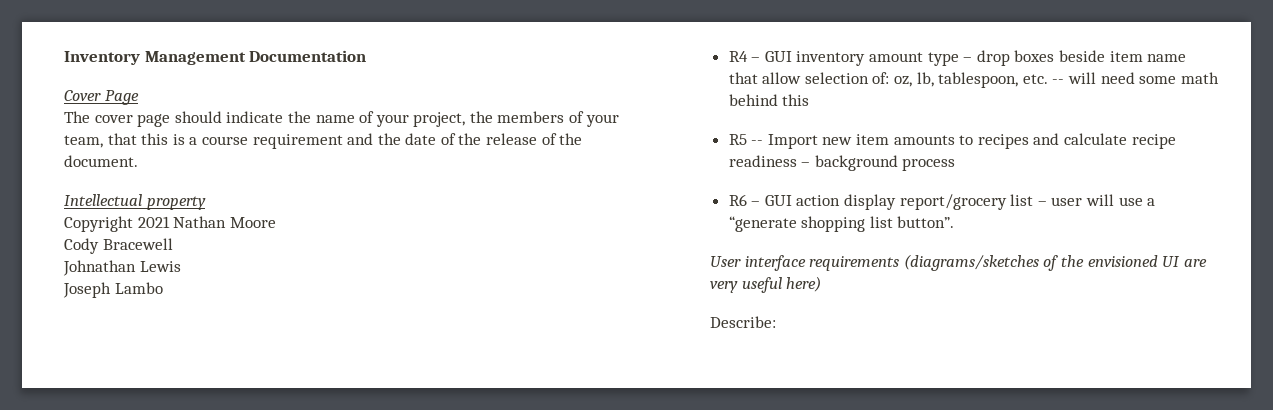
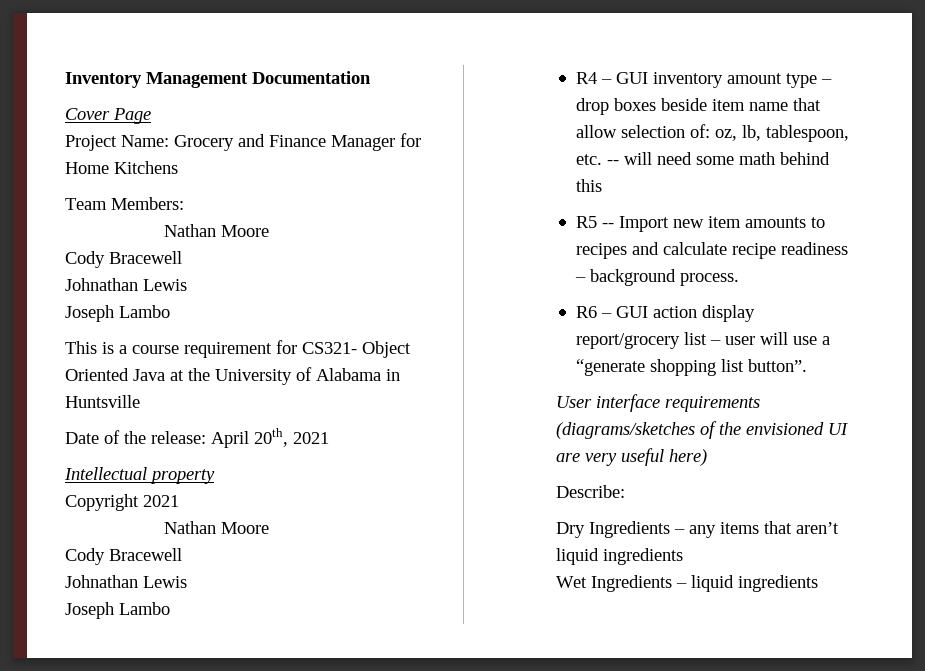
[64,111,619,127] [64,133,583,149] [64,155,138,167] The cover page should indicate the name of your project, the members of your team, that this is a course requirement and the date of the release of the document. -> [65,133,421,151] [65,161,178,174] [65,197,184,210] [163,224,269,237] [65,251,182,268] [65,278,187,291] [65,305,170,322] [65,340,411,358] [65,367,400,385] [65,395,140,408] [65,428,329,448] Project Name: Grocery and Finance Manager for Home Kitchens // Team Members: // Nathan Moore // Cody Bracewell // Johnathan Lewis // Joseph Lambo // This is a course requirement for CS321- Object Oriented Java at the University of Alabama in Huntsville // Date of the release: April 20th, 2021
(170, 222) none -> (179, 501) //
[902,158,956,171] process -> [680,273,740,286] process.
(777, 322) none -> [555,521,839,538] [555,548,683,565] [555,575,818,592] // Dry Ingredients – any items that aren’t liquid ingredients // Wet Ingredients – liquid ingredients

